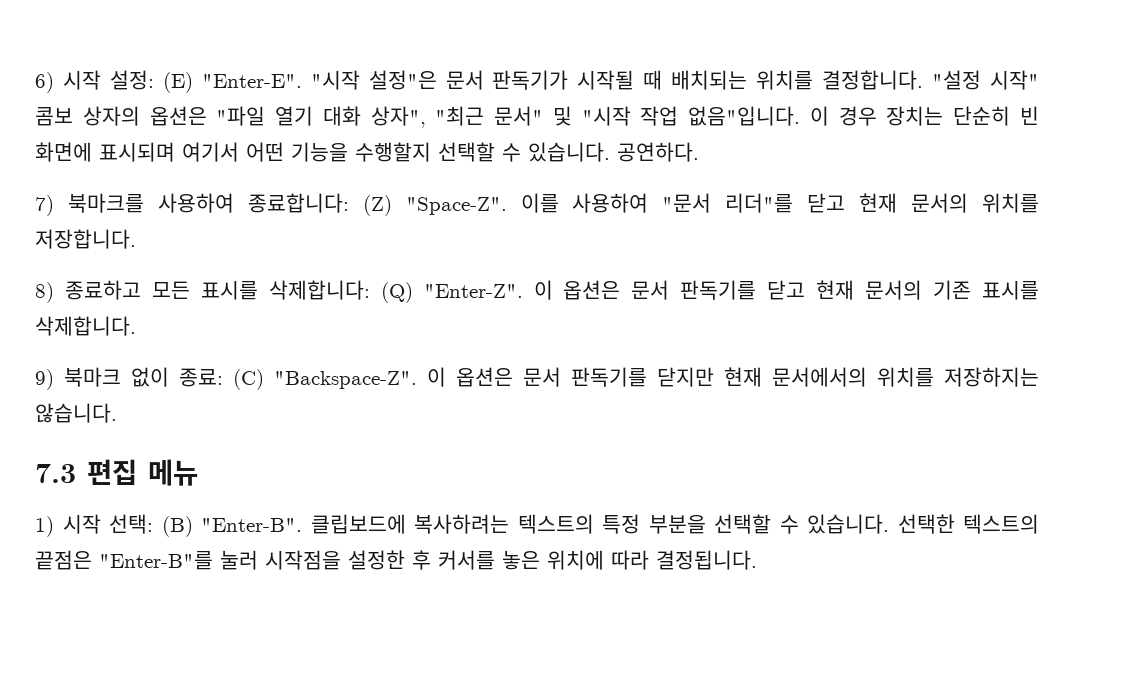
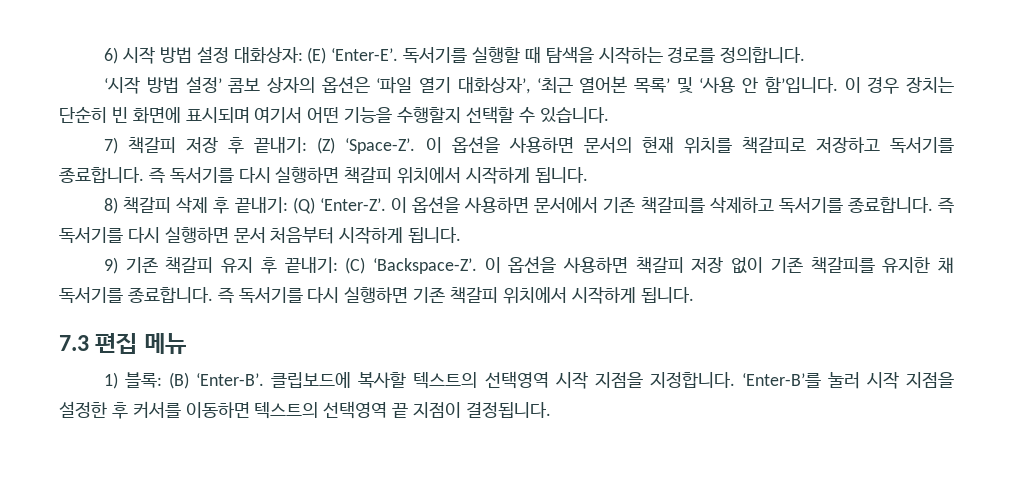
[109,70,1039,93] [35,106,801,128] 설정: (E) "Enter-E". "시작 설정"은 문서 판독기가 시작될 때 배치되는 위치를 결정합니다. "설정 시작" 콤보 상자의 옵션은 "파일 열기 대화 상자", "최근 문서" 및 "시작 작업 없음"입니다. -> [159,46,806,64] [104,76,838,94] 방법 설정 대화상자: (E) ‘Enter-E’. 독서기를 실행할 때 탐색을 시작하는 경로를 정의합니다. // ‘시작 방법 설정’ 콤보 상자의 옵션은 ‘파일 열기 대화상자’, ‘최근 열어본 목록’ 및 ‘사용 안 함’입니다.
[617,142,699,162] 공연하다. -> (609, 115) none
[67,193,1039,216] [35,229,136,249] [35,280,1039,303] [35,316,136,336] [35,367,1039,390] [35,403,117,423] [35,459,198,486] [35,514,1039,537] [35,550,649,570] 북마크를 사용하여 종료합니다: (Z) "Space-Z". 이를 사용하여 "문서 리더"를 닫고 현재 문서의 위치를 저장합니다. // 8) 종료하고 모든 표시를 삭제합니다: (Q) "Enter-Z". 이 옵션은 문서 판독기를 닫고 현재 문서의 기존 표시를 삭제합니다. // 9) 북마크 없이 종료: (C) "Backspace-Z". 이 옵션은 문서 판독기를 닫지만 현재 문서에서의 위치를 저장하지는 않습니다. // 7.3 편집 메뉴 // 1) 시작 선택: (B) "Enter-B". 클립보드에 복사하려는 텍스트의 특정 부분을 선택할 수 있습니다. 선택한 텍스트의 끝점은 "Enter-B"를 눌러 시작점을 설정한 후 커서를 놓은 위치에 따라 -> [128,136,955,154] [59,166,588,184] [104,196,955,214] [59,226,462,244] [104,256,954,274] [59,286,694,304] [59,333,186,354] [104,371,954,389] [59,401,462,419] 책갈피 저장 후 끝내기: (Z) ‘Space-Z’. 이 옵션을 사용하면 문서의 현재 위치를 책갈피로 저장하고 독서기를 종료합니다. 즉 독서기를 다시 실행하면 책갈피 위치에서 시작하게 됩니다. // 8) 책갈피 삭제 후 끝내기: (Q) ‘Enter-Z’. 이 옵션을 사용하면 문서에서 기존 책갈피를 삭제하고 독서기를 종료합니다. 즉 독서기를 다시 실행하면 문서 처음부터 시작하게 됩니다. // 9) 기존 책갈피 유지 후 끝내기: (C) ‘Backspace-Z’. 이 옵션을 사용하면 책갈피 저장 없이 기존 책갈피를 유지한 채 독서기를 종료합니다. 즉 독서기를 다시 실행하면 기존 책갈피 위치에서 시작하게 됩니다. // 7.3 편집 메뉴 // 1) 블록: (B) ‘Enter-B’. 클립보드에 복사할 텍스트의 선택영역 시작 지점을 지정합니다. ‘Enter-B’를 눌러 시작 지점을 설정한 후 커서를 이동하면 텍스트의 선택영역 끝 지점이

